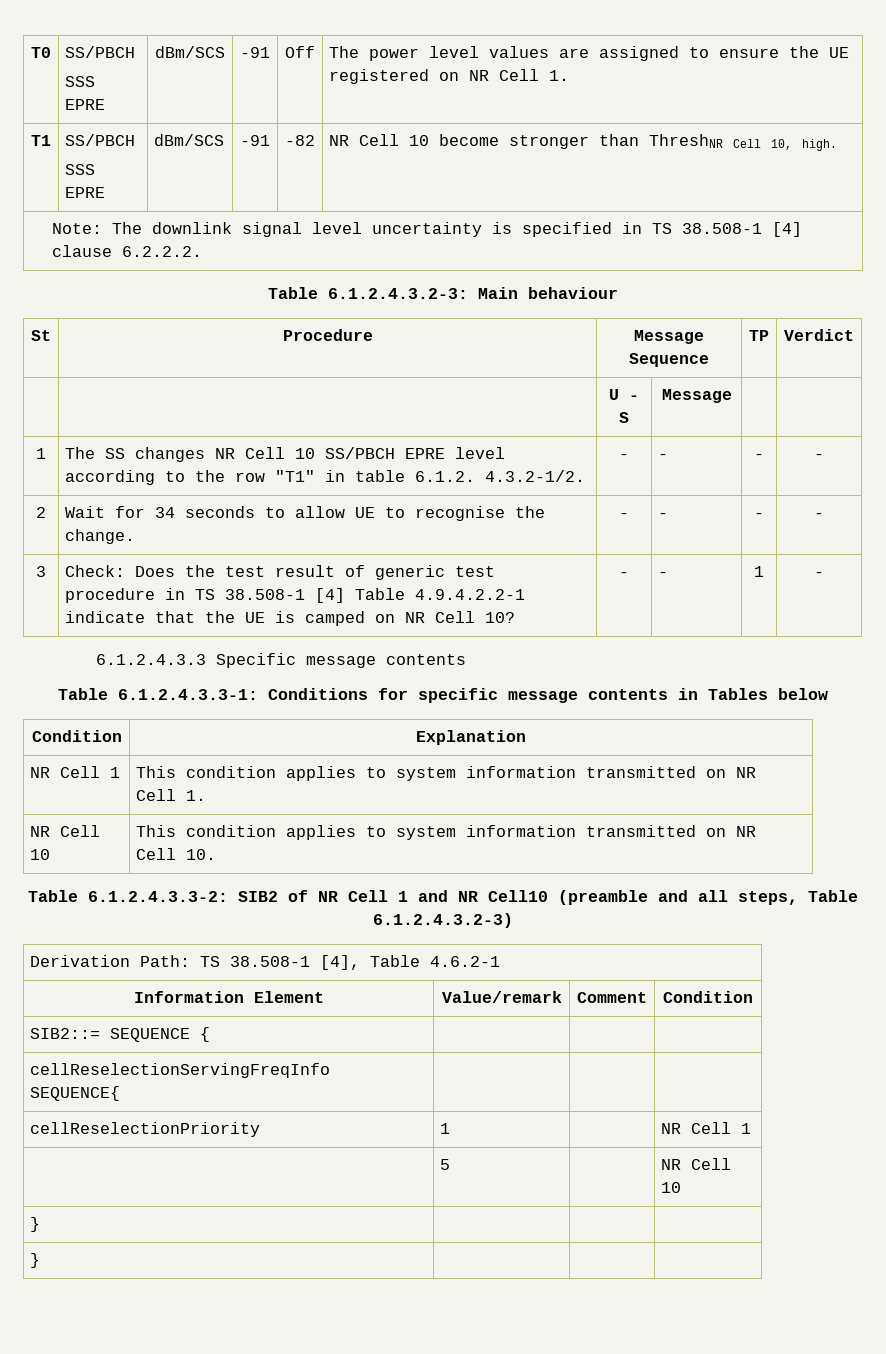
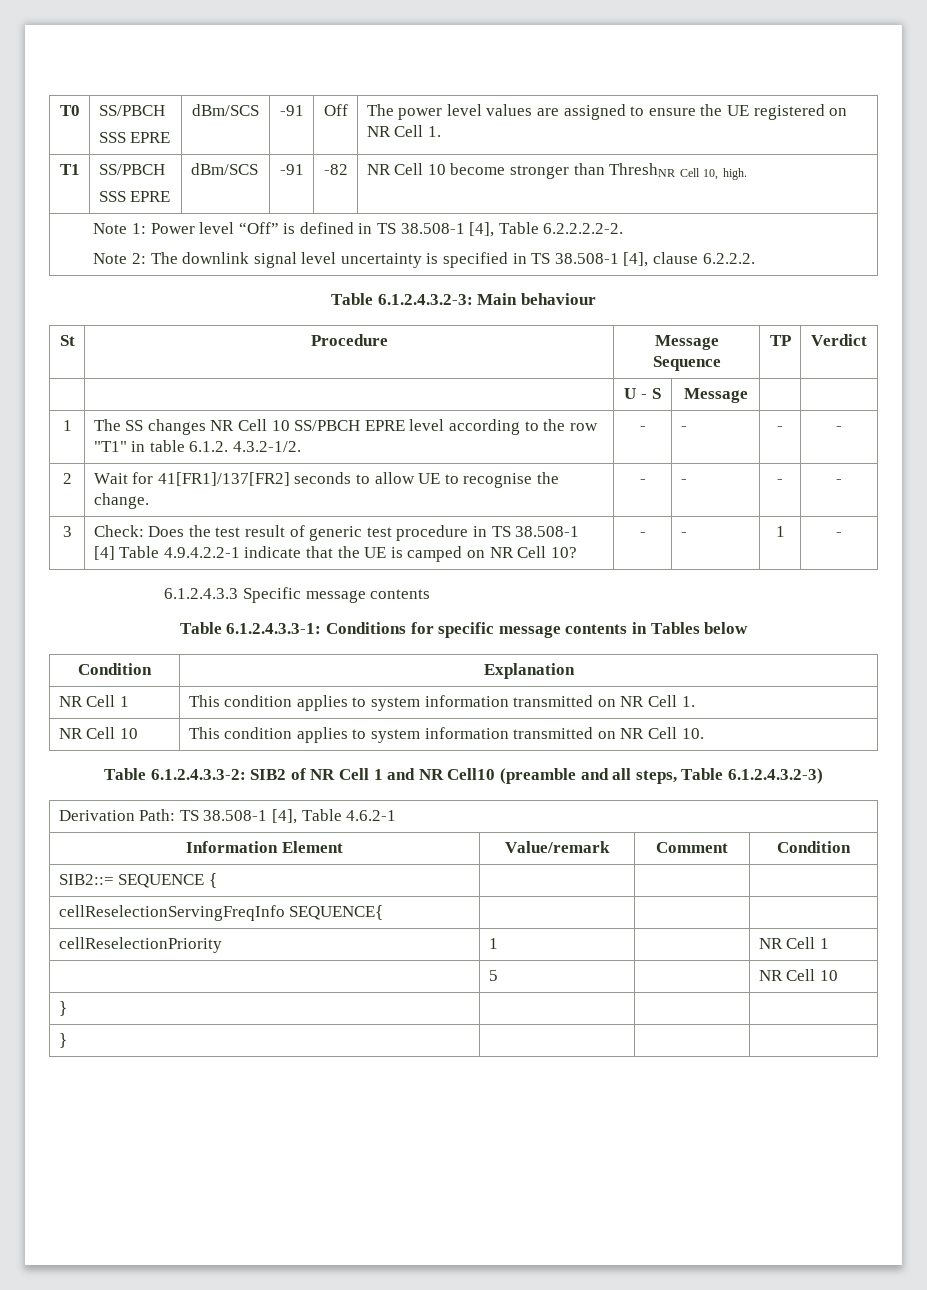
[52,223,103,234] Note: -> [93,222,624,237] [93,253,146,264] Note 1: Power level “Off” is defined in TS 38.508-1 [4], Table 6.2.2.2.2-2. // Note 2:
[772,222,803,237] [4] -> [623,252,649,267] [4],
[155,507,176,518] 34 -> [157,472,290,486] 41[FR1]/137[FR2]

